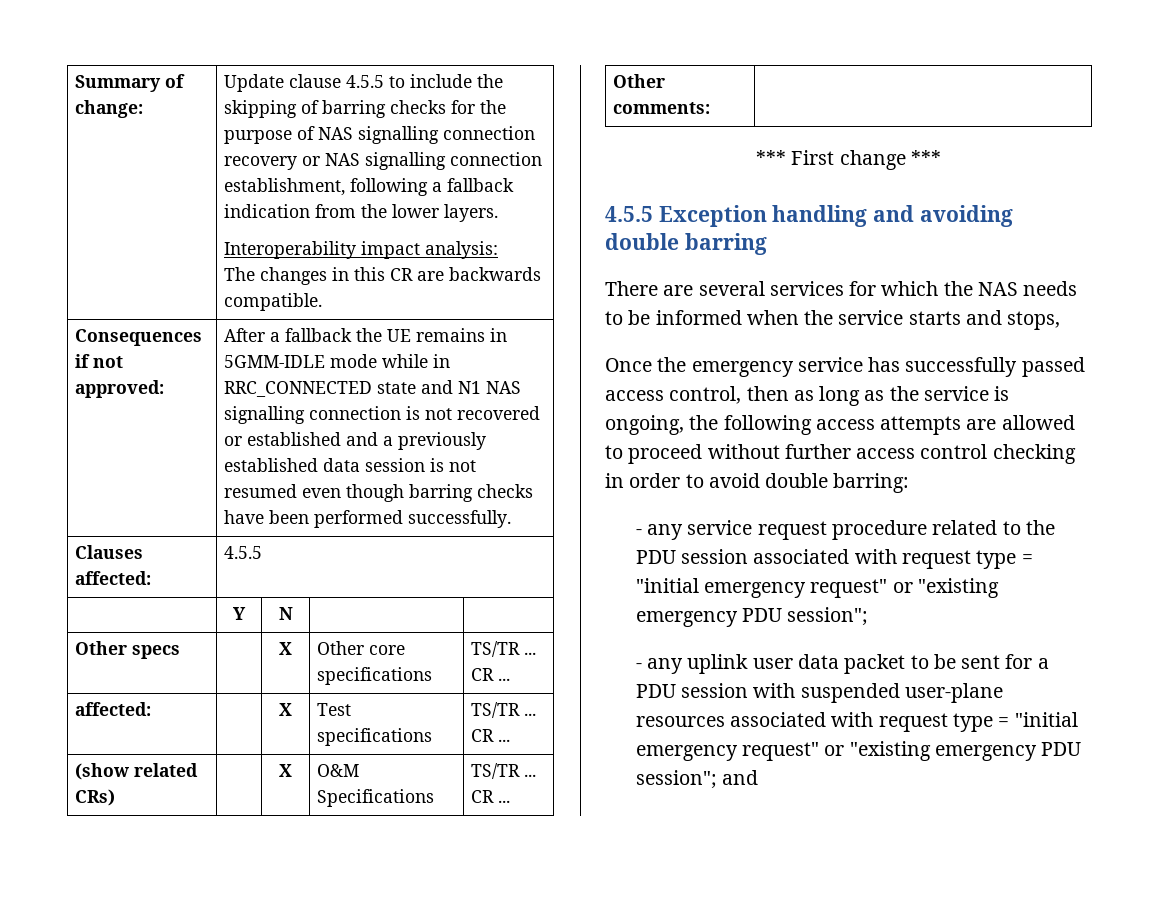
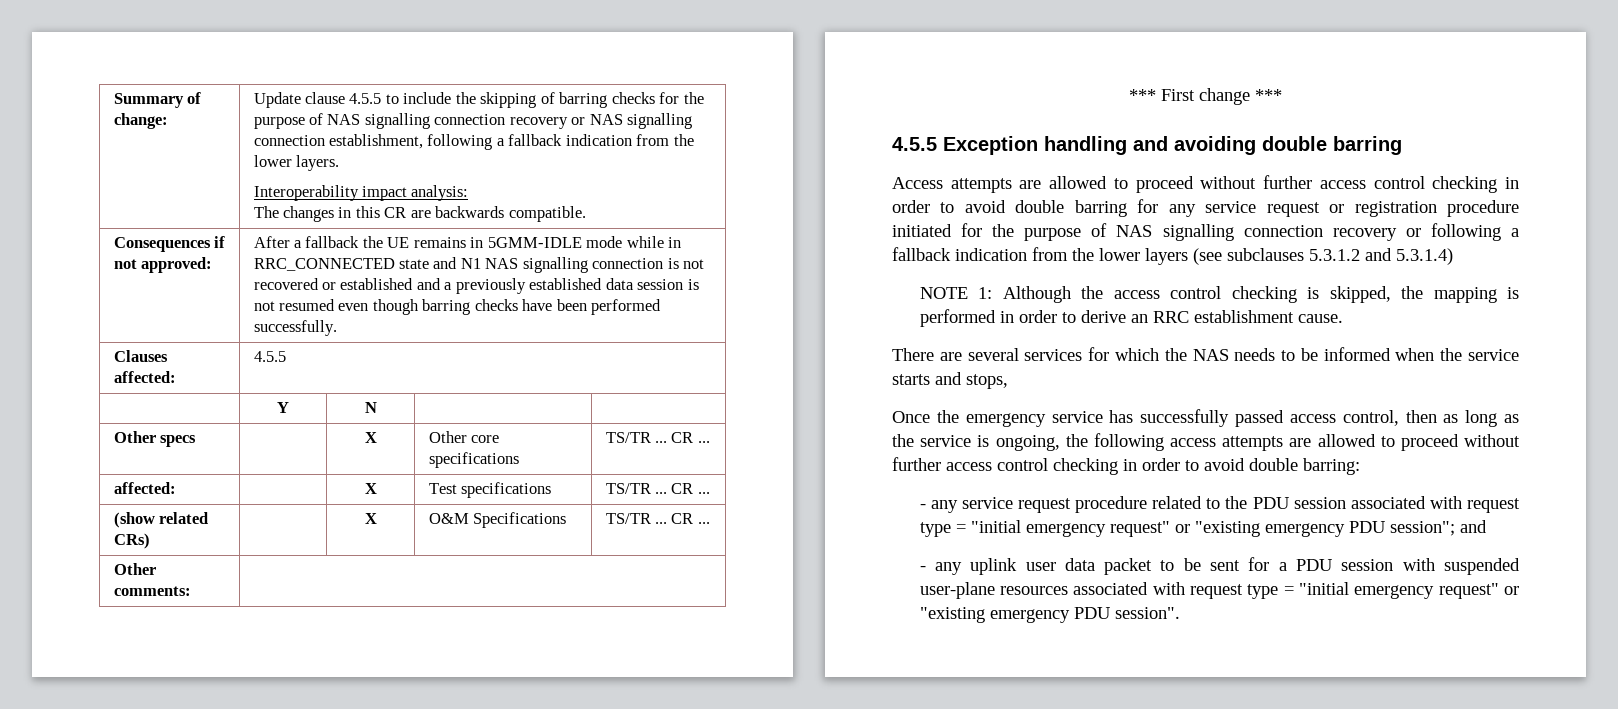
(767, 244) none -> [892,175,1519,193] [892,199,1519,217] [892,223,1519,241] [892,247,1453,265] [919,286,1519,303] [919,309,1343,327] // Access attempts are allowed to proceed without further access control checking in order to avoid double barring for any service request or registration procedure initiated for the purpose of NAS signalling connection recovery or following a fallback indication from the lower layers (see subclauses 5.3.1.2 and 5.3.1.4) // NOTE 1: Although the access control checking is skipped, the mapping is performed in order to derive an RRC establishment cause.
(869, 616) none -> [1459,520,1487,533] and
[635,770,759,789] session"; and -> [1114,607,1180,619] session".

